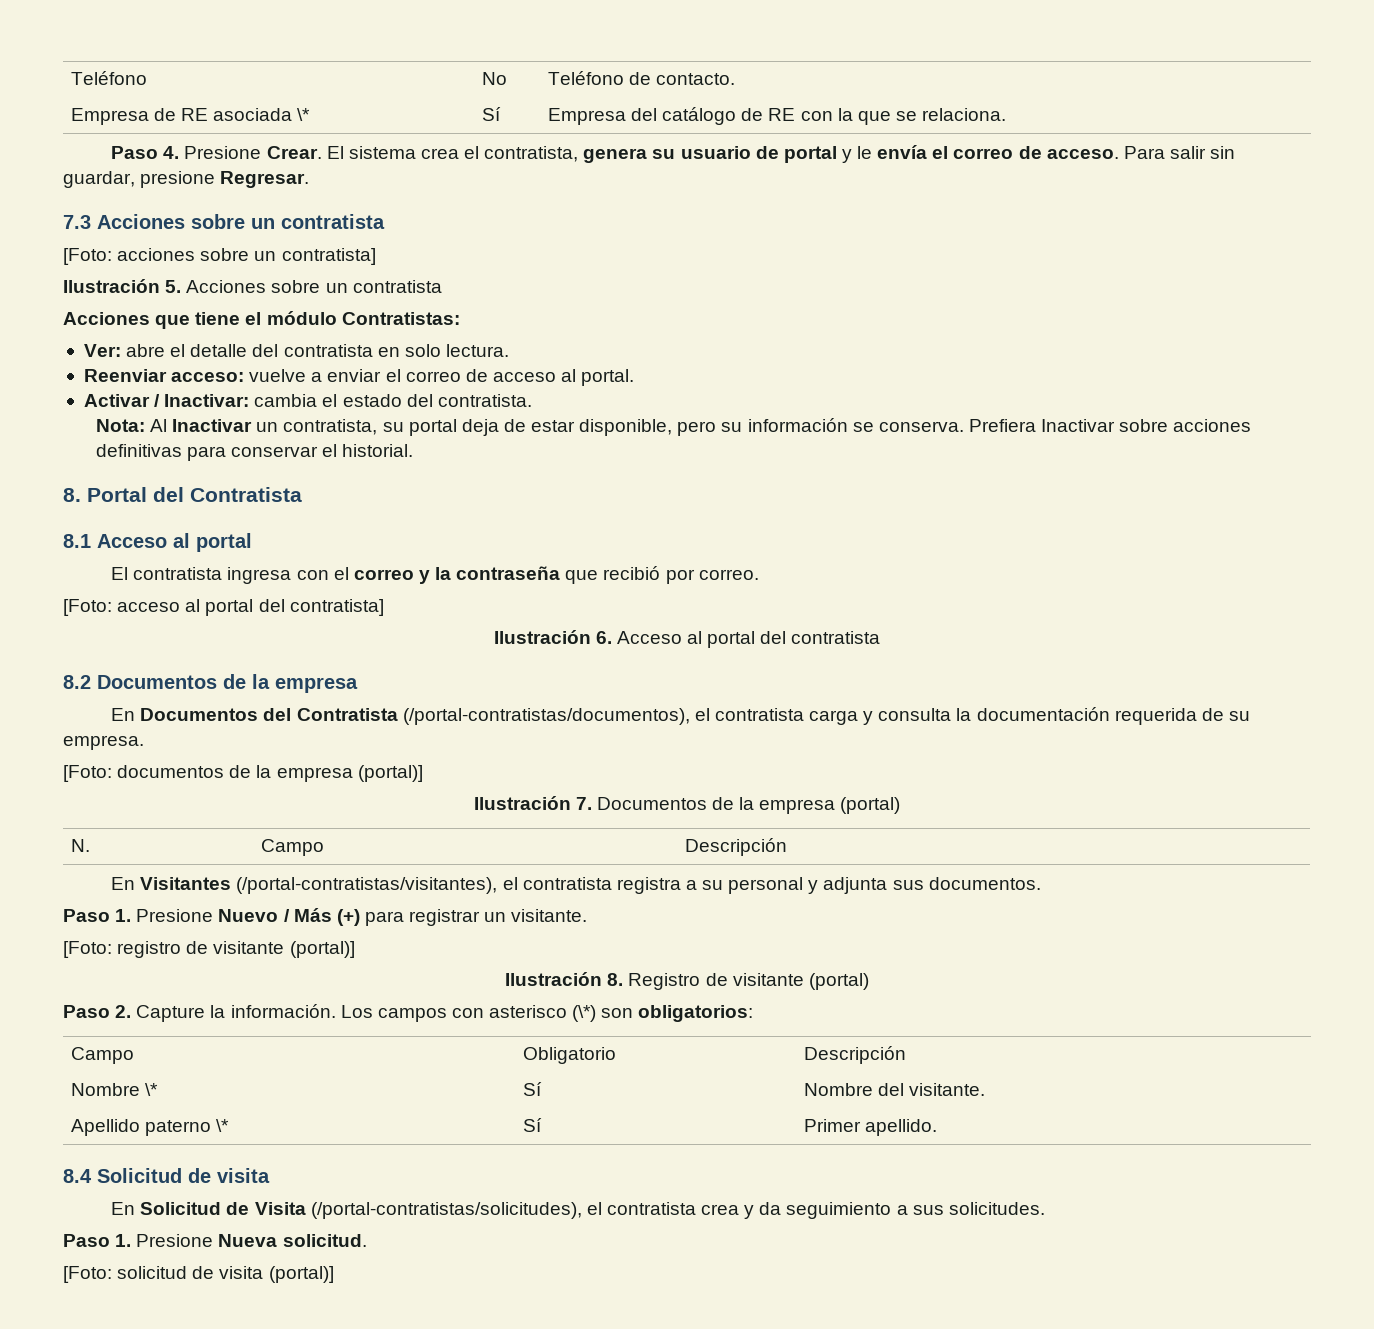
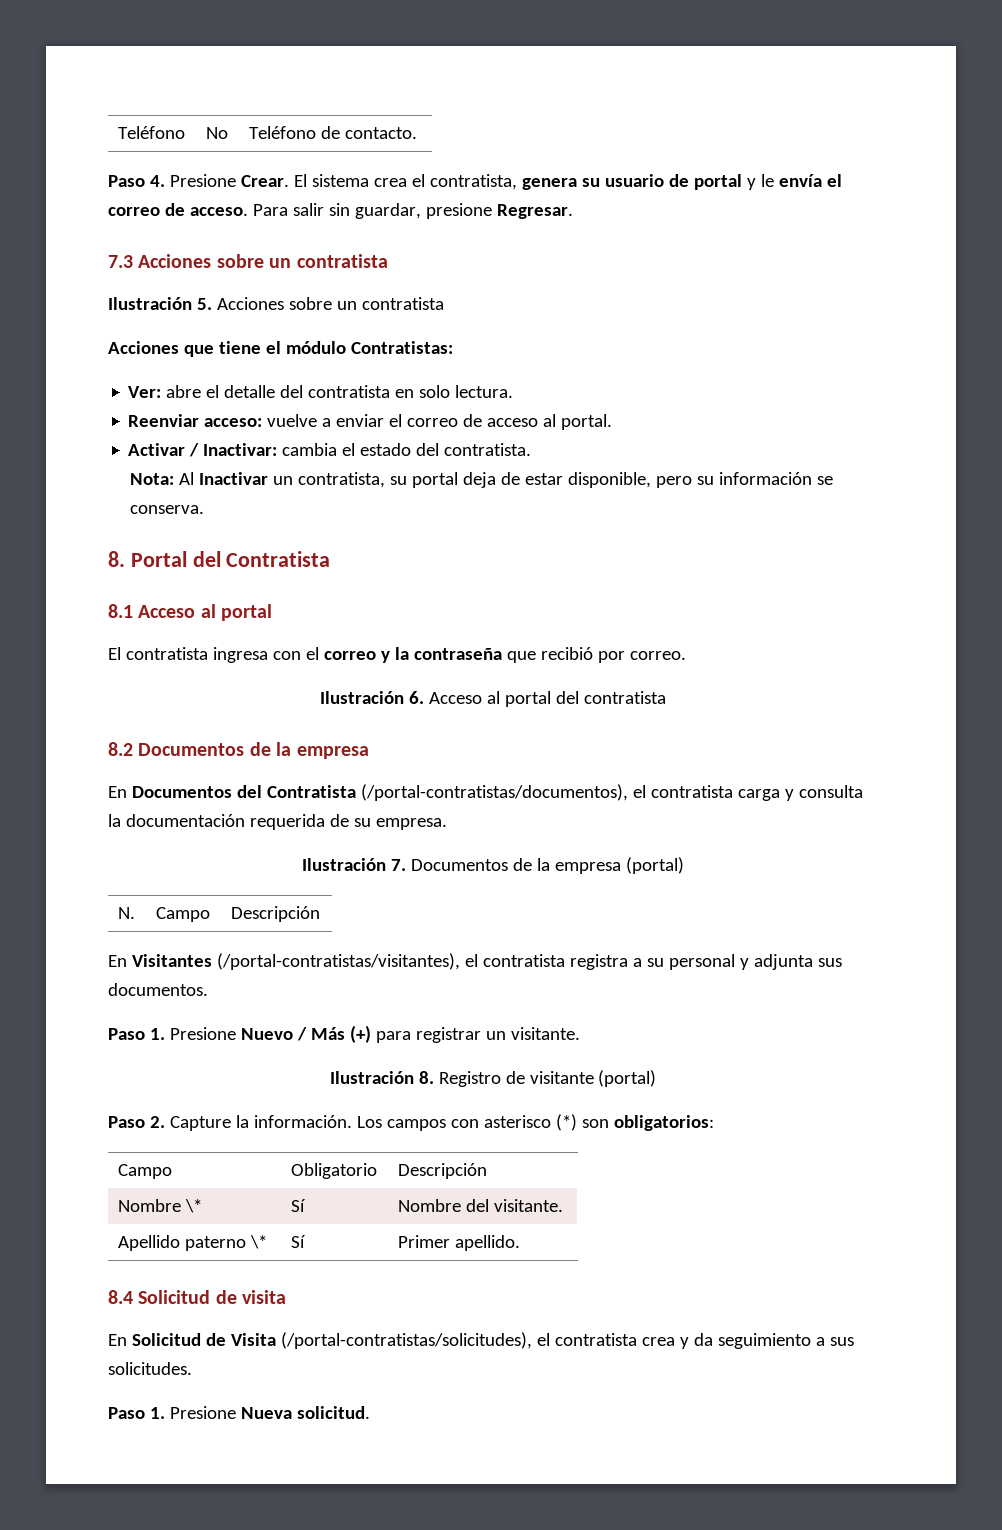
[70,108,311,125] [481,107,501,121] [547,107,1007,125] // Empresa de RE asociada \* | Sí | Empresa del catálogo de RE con la que se relaciona. -> (418, 133) none
[63,248,376,265] // [Foto: acciones sobre un contratista] -> (388, 261) none
[968,419,1252,432] [95,444,414,461] Prefiera Inactivar sobre acciones definitivas para conservar el historial. -> (205, 509) none
[63,599,384,616] // [Foto: acceso al portal del contratista] -> (686, 655) none
[63,765,423,782] // [Foto: documentos de la empresa (portal)] -> (447, 824) none
[63,941,355,958] // [Foto: registro de visitante (portal)] -> (580, 1033) none
[572,1005,597,1022] (\*) -> [555,1114,577,1131] (*)
[63,1266,334,1283] // [Foto: solicitud de visita (portal)] -> (370, 1412) none

